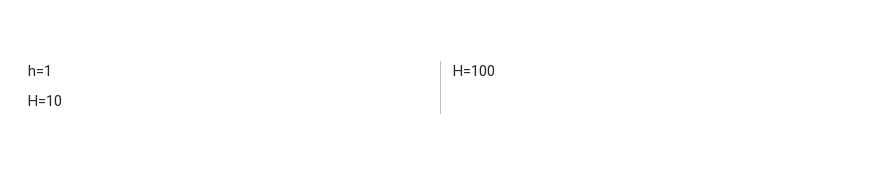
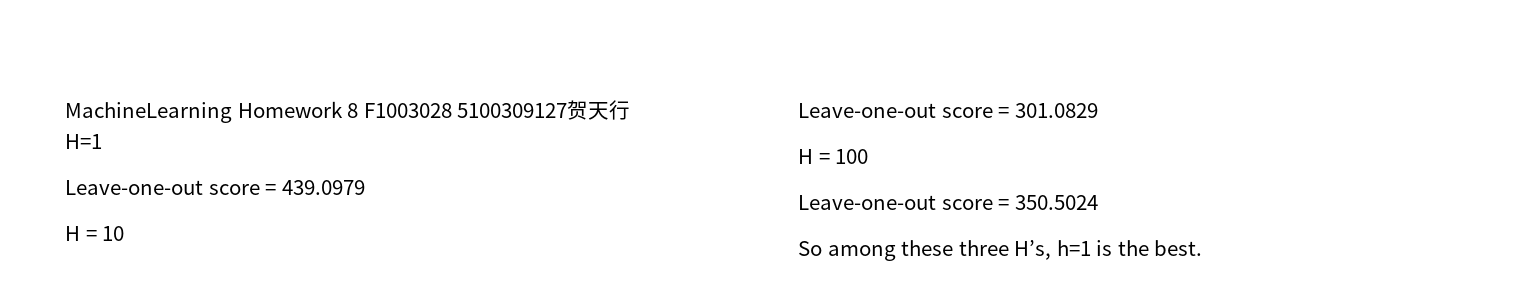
[28,65,52,76] [28,95,62,106] [453,65,495,76] h=1 // H=10 // H=100 -> [65,100,631,123] [65,134,102,149] [65,180,365,195] [65,226,125,241] [798,103,1098,118] [798,149,869,164] [798,195,1098,210] [798,240,1203,261] MachineLearning Homework 8 F1003028 5100309127贺天行 // H=1 // Leave-one-out score = 439.0979 // H = 10 // Leave-one-out score = 301.0829 // H = 100 // Leave-one-out score = 350.5024 // So among these three H’s, h=1 is the best.

